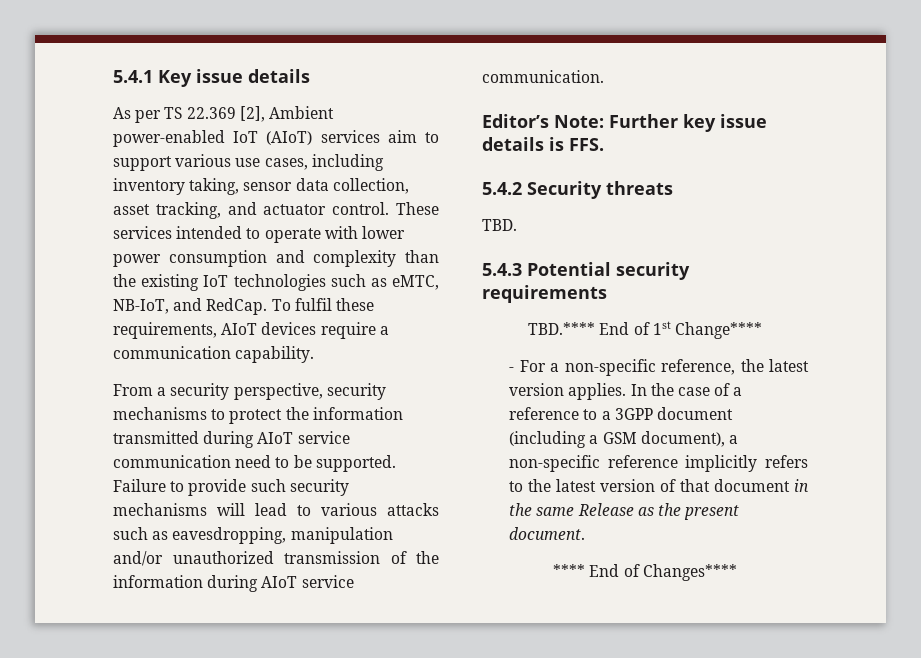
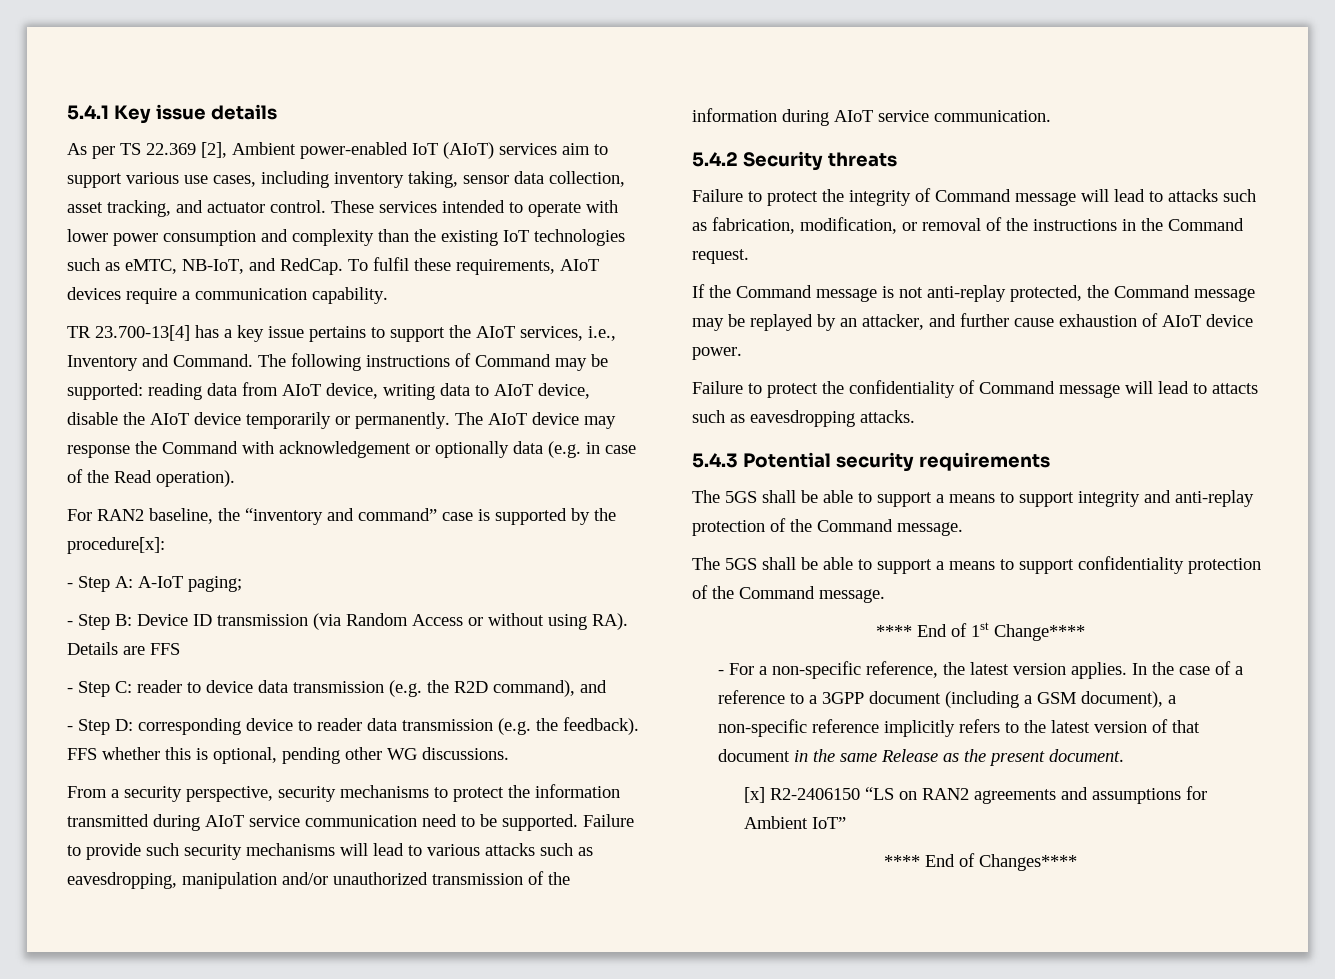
(315, 354) none -> [67,325,616,342] [67,353,608,371] [67,382,590,400] [67,412,616,429] [67,441,636,458] [67,469,235,487] [67,508,616,525] [67,537,165,554] [67,576,242,592] [67,613,628,630] [67,642,180,655] [67,680,607,697] [67,717,639,735] [67,747,509,764] // TR 23.700-13[4] has a key issue pertains to support the AIoT services, i.e., Inventory and Command. The following instructions of Command may be supported: reading data from AIoT device, writing data to AIoT device, disable the AIoT device temporarily or permanently. The AIoT device may response the Command with acknowledgement or optionally data (e.g. in case of the Read operation). // For RAN2 baseline, the “inventory and command” case is supported by the procedure[x]: // - Step A: A-IoT paging; // - Step B: Device ID transmission (via Random Access or without using RA). Details are FFS // - Step C: reader to device data transmission (e.g. the R2D command), and // - Step D: corresponding device to reader data transmission (e.g. the feedback). FFS whether this is optional, pending other WG discussions.
[482,114,768,132] [482,137,604,151] [482,181,673,199] [482,219,517,231] [482,262,690,280] [482,285,607,303] [528,322,596,335] Editor’s Note: Further key issue details is FFS. // 5.4.2 Security threats // TBD. // 5.4.3 Potential security requirements // TBD.**** -> [692,151,897,171] [692,188,1256,206] [692,217,1244,234] [692,249,749,264] [692,284,1255,302] [692,313,1253,331] [692,347,742,360] [692,380,1258,398] [692,410,915,427] [692,452,1050,472] [692,490,1254,507] [692,518,963,536] [692,556,1261,574] [692,585,885,603] [875,625,912,637] 5.4.2 Security threats // Failure to protect the integrity of Command message will lead to attacks such as fabrication, modification, or removal of the instructions in the Command request. // If the Command message is not anti-replay protected, the Command message may be replayed by an attacker, and further cause exhaustion of AIoT device power. // Failure to protect the confidentiality of Command message will lead to attacts such as eavesdropping attacks. // 5.4.3 Potential security requirements // The 5GS shall be able to support a means to support integrity and anti-replay protection of the Command message. // The 5GS shall be able to support a means to support confidentiality protection of the Command message. // ****
(586, 533) none -> [743,786,1207,804] [743,816,846,829] // [x] R2-2406150 “LS on RAN2 agreements and assumptions for Ambient IoT”

